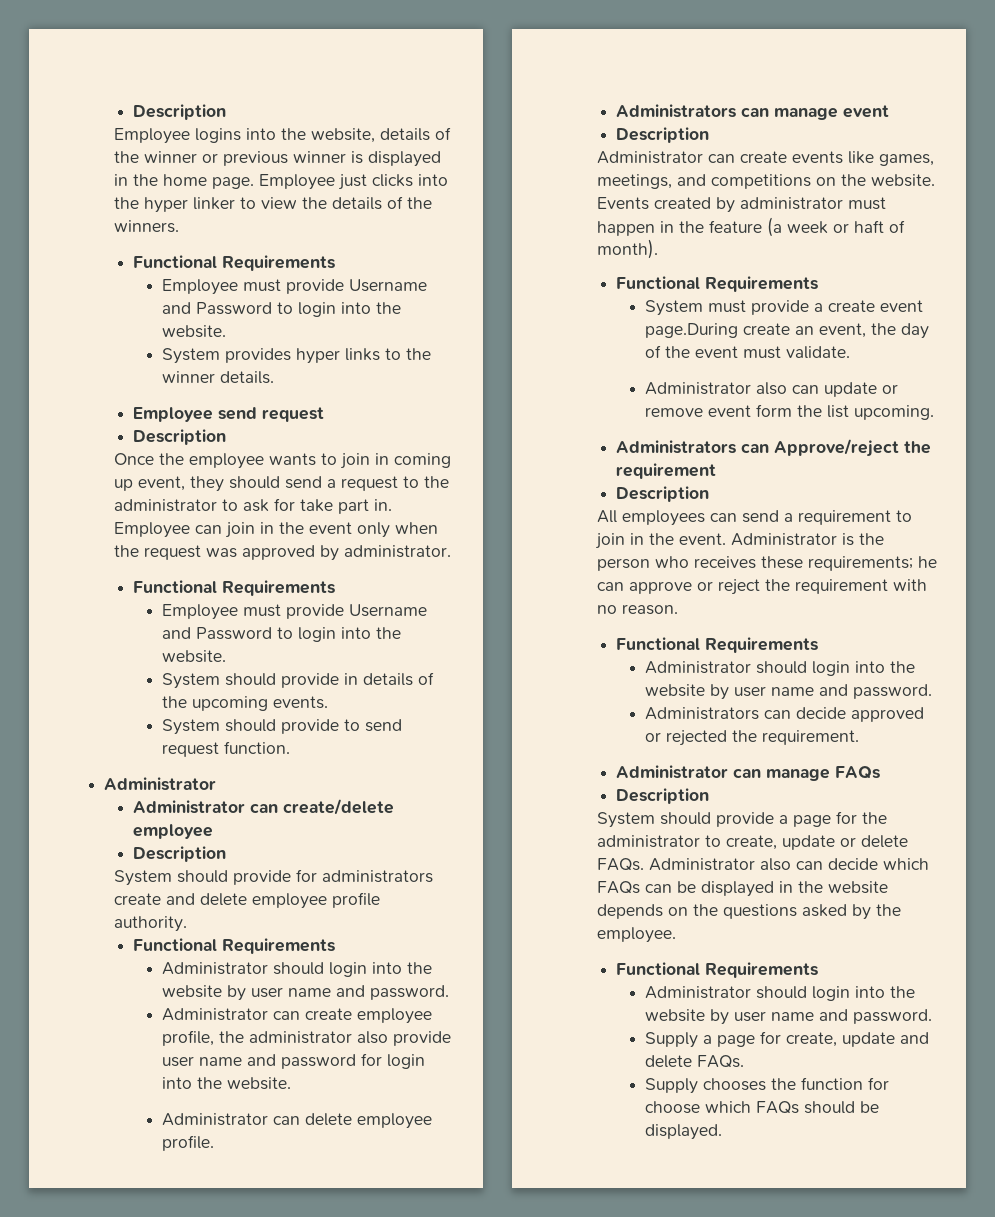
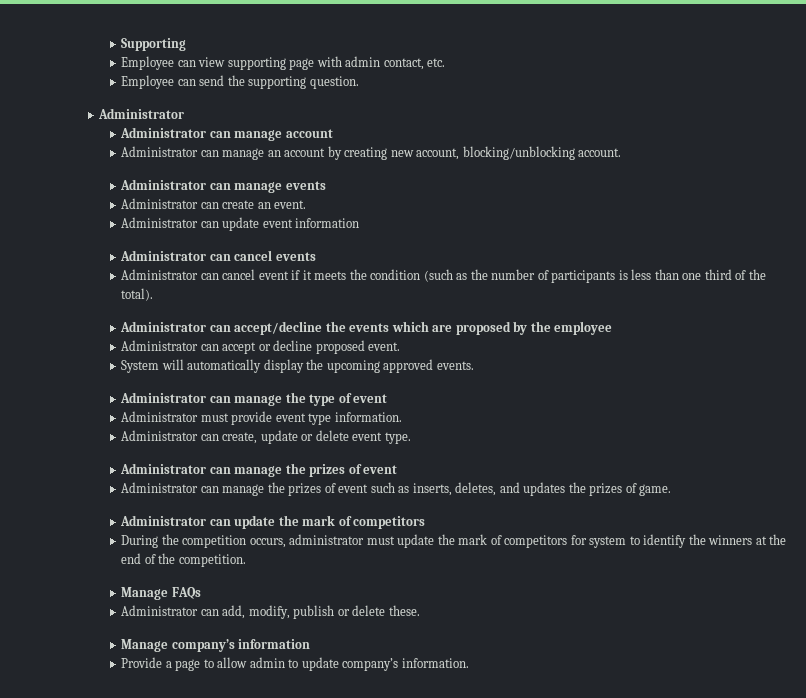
[133,104,227,120] [114,127,452,144] [114,151,442,167] [114,174,449,190] [114,196,433,213] [114,220,180,233] [133,255,336,271] [162,279,428,295] [162,302,402,317] [162,325,227,338] [162,348,432,364] [162,371,275,384] [133,407,325,422] [133,429,227,445] [114,453,452,469] [114,476,450,492] [114,498,393,514] [114,522,439,538] [114,545,452,561] [133,580,336,596] [162,604,428,620] [162,627,402,642] [162,650,227,663] [162,672,435,689] [162,696,329,711] [162,719,403,735] [162,741,291,757] [104,777,217,791] [133,799,395,815] [133,824,214,839] [133,846,227,862] [114,869,434,886] [114,892,381,909] [114,916,188,932] [133,938,336,954] [162,962,433,977] [162,985,450,1001] [162,1008,433,1024] [162,1030,452,1046] [162,1053,426,1069] [162,1077,292,1090] [162,1113,433,1129] [162,1135,215,1151] [616,104,890,120] [616,127,710,143] [597,151,935,166] [597,174,936,189] [597,197,887,213] [597,217,906,237] [597,239,659,259] [616,276,819,292] [645,300,924,316] [645,323,930,339] [645,345,851,359] [645,382,899,397] [645,404,935,420] [616,439,932,457] [616,463,717,479] [616,486,710,502] [597,510,913,526] [595,533,885,549] [597,556,938,571] [597,579,928,595] [597,604,679,615] [616,637,819,653] [645,661,916,676] [645,684,933,700] [645,707,925,722] [645,730,860,746] [616,765,881,781] [616,788,710,804] [597,811,888,828] [597,835,909,850] [597,858,930,871] [597,881,889,897] [597,904,902,920] [597,927,677,943] [616,962,819,978] [645,986,916,1001] [645,1009,933,1025] [645,1031,930,1048] [645,1055,745,1068] [645,1077,890,1094] [645,1101,880,1114] [645,1124,723,1140] Description // Employee logins into the website, details of the winner or previous winner is displayed in the home page. Employee just clicks into the hyper linker to view the details of the winners. // Functional Requirements // Employee must provide Username and Password to login into the website. // System provides hyper links to the winner details. // Employee send request // Description // Once the employee wants to join in coming up event, they should send a request to the administrator to ask for take part in. Employee can join in the event only when the request was approved by administrator. // Functional Requirements // Employee must provide Username and Password to login into the website. // System should provide in details of the upcoming events. // System should provide to send request function. // Administrator // Administrator can create/delete employee // Description // System should provide for administrators create and delete employee profile authority. // Functional Requirements // Administrator should login into the website by user name and password. // Administrator can create employee profile, the administrator also provide user name and password for login into the website. // Administrator can delete employee profile. // Administrators can manage event // Description // Administrator can create events like games, meetings, and competitions on the website. Events created by administrator must happen in the feature (a week or haft of month). // Functional Requirements // System must provide a create event page.During create an event, the day of the event must validate. // Administrator also can update or remove event form the list upcoming. // Administrators can Approve/reject the requirement // Description // All employees can send a requirement to join in the event. Administrator is the person who receives these requirements; he can approve or reject the requirement with no reason. // Functional Requirements // Administrator should login into the website by user name and password. // Administrators can decide approved or rejected the requirement. // Administrator can manage FAQs // Description // System should provide a page for the administrator to create, update or delete FAQs. Administrator also can decide which FAQs can be displayed in the website depends on the questions asked by the employee. // Functional Requirements // Administrator should login into the website by user name and password. // Supply a page for create, update and delete FAQs. // Supply chooses the function for choose which FAQs should be displayed. -> [121,38,187,51] [121,56,446,70] [121,75,359,89] [98,108,185,119] [120,127,333,141] [121,146,622,160] [120,179,326,193] [121,198,307,209] [121,217,360,231] [120,250,316,261] [121,269,766,283] [121,288,154,301] [120,321,613,335] [121,340,401,354] [121,359,474,373] [120,392,388,406] [121,411,402,425] [121,430,411,444] [120,463,398,477] [121,482,672,496] [120,515,426,529] [121,534,787,548] [121,553,246,567] [121,587,201,600] [121,605,420,619] [121,639,311,652] [121,657,469,671] Supporting // Employee can view supporting page with admin contact, etc. // Employee can send the supporting question. // Administrator // Administrator can manage account // Administrator can manage an account by creating new account, blocking/unblocking account. // Administrator can manage events // Administrator can create an event. // Administrator can update event information // Administrator can cancel events // Administrator can cancel event if it meets the condition (such as the number of participants is less than one third of the total). // Administrator can accept/decline the events which are proposed by the employee // Administrator can accept or decline proposed event. // System will automatically display the upcoming approved events. // Administrator can manage the type of event // Administrator must provide event type information. // Administrator can create, update or delete event type. // Administrator can manage the prizes of event // Administrator can manage the prizes of event such as inserts, deletes, and updates the prizes of game. // Administrator can update the mark of competitors // During the competition occurs, administrator must update the mark of competitors for system to identify the winners at the end of the competition. // Manage FAQs // Administrator can add, modify, publish or delete these. // Manage company’s information // Provide a page to allow admin to update company’s information.

